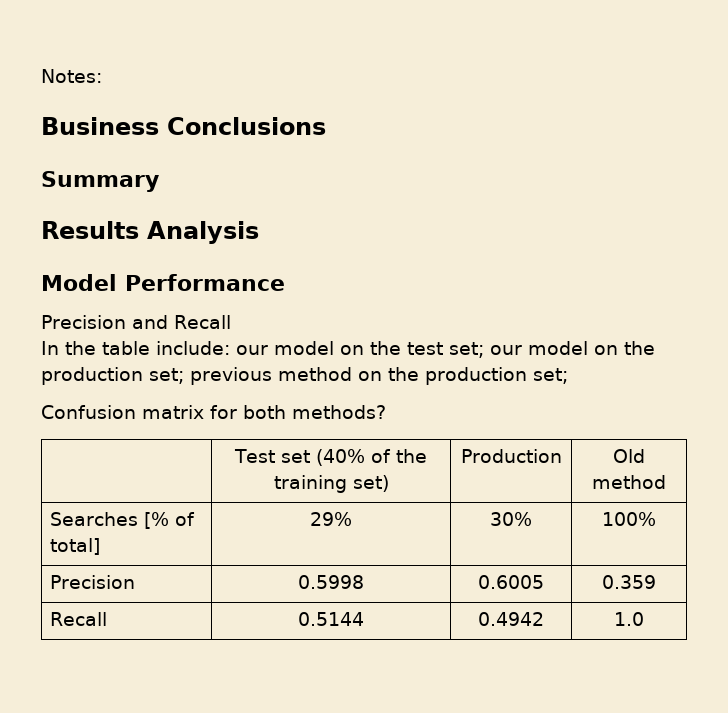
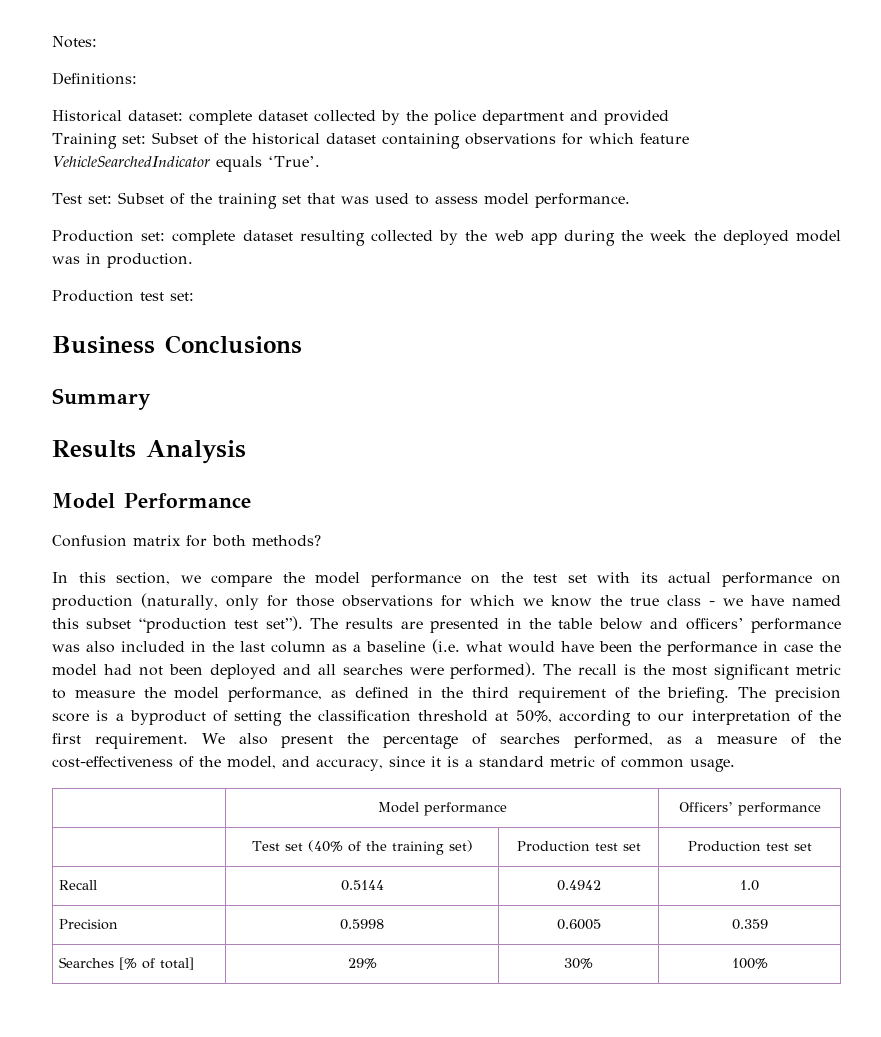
(102, 76) none -> [52,72,137,85] [52,110,669,125] [52,132,689,149] [52,156,320,172] [52,192,630,209] [52,230,842,246] [52,253,193,268] [52,290,194,302] // Definitions: // Historical dataset: complete dataset collected by the police department and provided // Training set: Subset of the historical dataset containing observations for which feature VehicleSearchedIndicator equals ‘True’. // Test set: Subset of the training set that was used to assess model performance. // Production set: complete dataset resulting collected by the web app during the week the deployed model was in production. // Production test set:
[41,315,231,329] [41,341,655,358] [41,367,568,385] // Precision and Recall // In the table include: our model on the test set; our model on the production set; previous method on the production set; -> (251, 500) none
(386, 412) none -> [52,572,841,587] [52,593,841,610] [52,616,841,633] [52,639,841,656] [52,662,841,680] [52,687,841,703] [52,710,841,726] [52,733,842,749] [52,756,735,772] [377,802,507,816] [678,802,821,816] // In this section, we compare the model performance on the test set with its actual performance on production (naturally, only for those observations for which we know the true class - we have named this subset “production test set”). The results are presented in the table below and officers’ performance was also included in the last column as a baseline (i.e. what would have been the performance in case the model had not been deployed and all searches were performed). The recall is the most significant metric to measure the model performance, as defined in the third requirement of the briefing. The precision score is a byproduct of setting the classification threshold at 50%, according to our interpretation of the first requirement. We also present the percentage of searches performed, as a measure of the cost-effectiveness of the model, and accuracy, since it is a standard metric of common usage. // | Model performance | Officers’ performance
[613,449,645,463] [592,475,666,489] | Old method -> [594,843,641,851] [687,841,812,852] [59,880,98,890] [340,880,384,891] [556,880,601,891] [740,880,759,891] [59,919,119,930] [340,919,384,930] [556,919,601,930] [731,919,768,930] test set | Production test set // Recall | 0.5144 | 0.4942 | 1.0 // Precision | 0.5998 | 0.6005 | 0.359
[50,575,136,589] [298,575,364,589] [478,575,544,589] [602,575,656,589] [50,612,108,626] [298,612,364,626] [478,612,544,626] [614,612,644,626] // Precision | 0.5998 | 0.6005 | 0.359 // Recall | 0.5144 | 0.4942 | 1.0 -> (768, 963) none

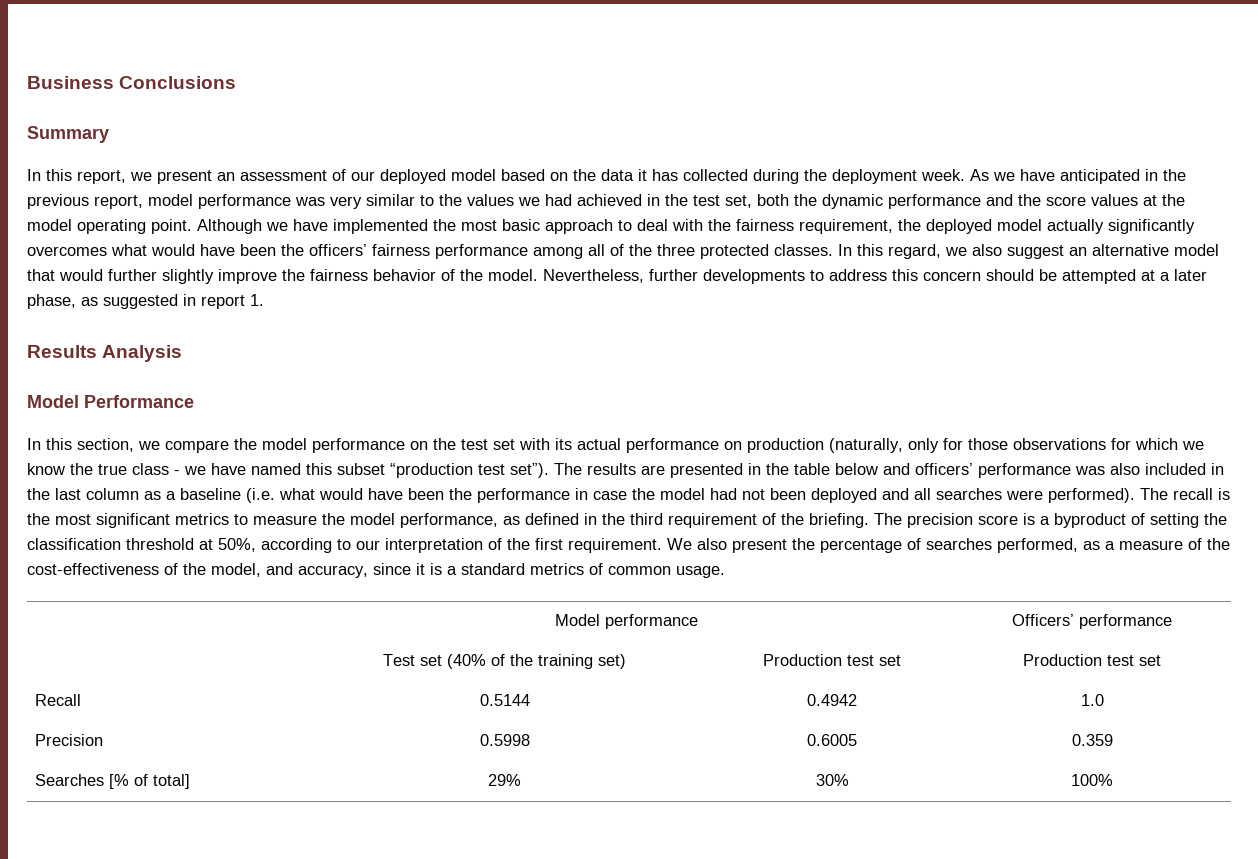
[52,36,97,48] [52,72,137,85] [52,110,669,125] [52,132,689,149] [52,156,320,172] [52,192,630,209] [52,230,842,246] [52,253,193,268] [52,290,194,302] [52,335,302,354] [52,388,151,410] Notes: // Definitions: // Historical dataset: complete dataset collected by the police department and provided // Training set: Subset of the historical dataset containing observations for which feature VehicleSearchedIndicator equals ‘True’. // Test set: Subset of the training set that was used to assess model performance. // Production set: complete dataset resulting collected by the web app during the week the deployed model was in production. // Production test set: // Business Conclusions // Summary -> [27,76,237,89] [27,126,109,143] [27,169,1186,184] [27,194,1185,209] [27,219,1195,234] [27,244,1219,259] [27,269,1207,284] [27,294,264,309] Business Conclusions // Summary // In this report, we present an assessment of our deployed model based on the data it has collected during the deployment week. As we have anticipated in the previous report, model performance was very similar to the values we had achieved in the test set, both the dynamic performance and the score values at the model operating point. Although we have implemented the most basic approach to deal with the fairness requirement, the deployed model actually significantly overcomes what would have been the officers’ fairness performance among all of the three protected classes. In this regard, we also suggest an alternative model that would further slightly improve the fairness behavior of the model. Nevertheless, further developments to address this concern should be attempted at a later phase, as suggested in report 1.
[52,535,321,547] // Confusion matrix for both methods? -> (194, 401) none
[796,664,841,675] metric -> [175,513,229,525] metrics
[549,756,595,767] metric -> [530,563,584,575] metrics

